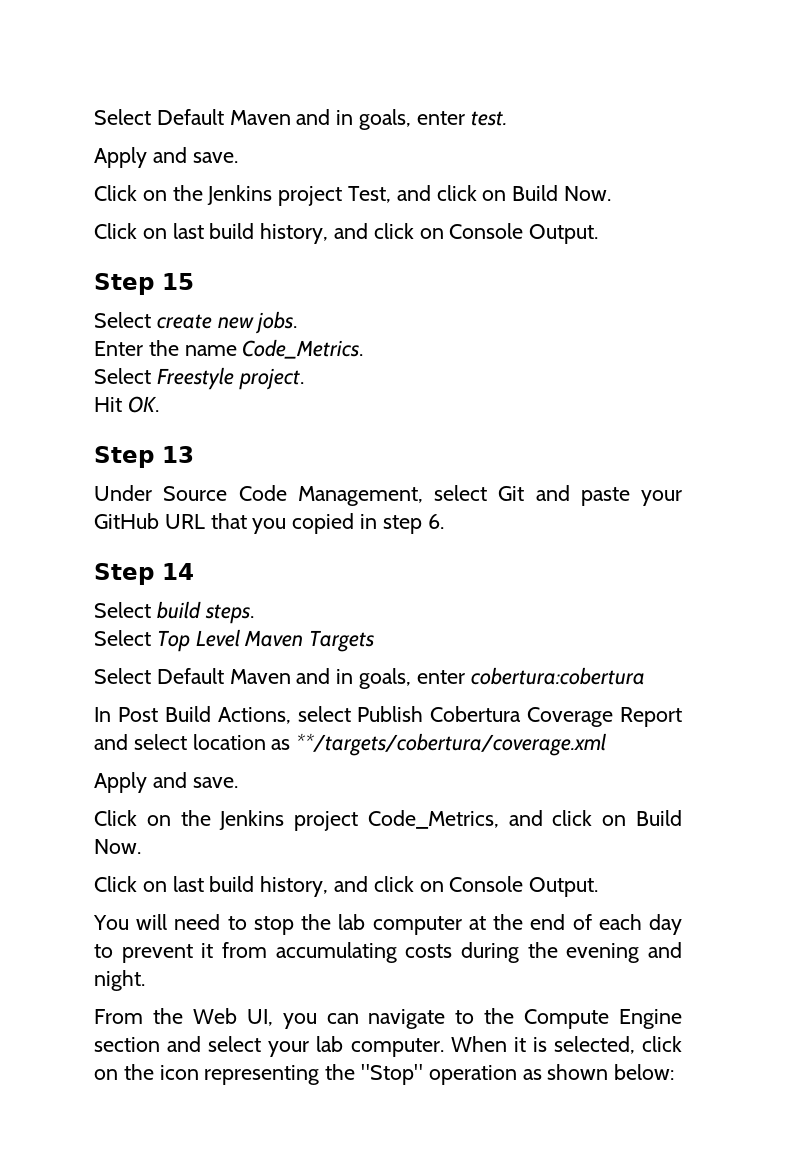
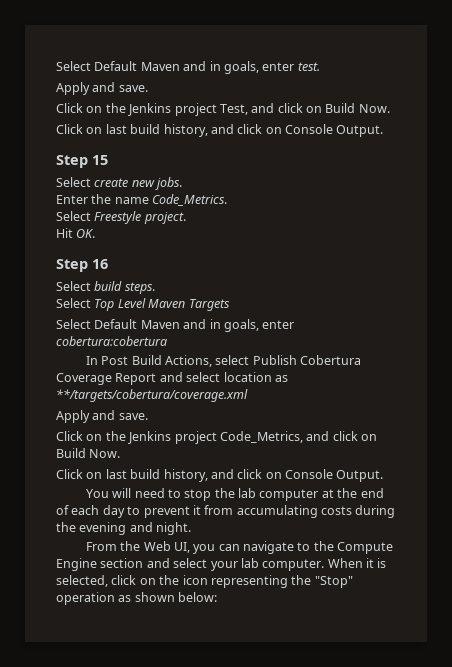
[162,446,194,463] [94,485,682,506] [94,513,444,534] [94,563,194,585] 13 // Under Source Code Management, select Git and paste your GitHub URL that you copied in step 6. // Step 14 -> [92,259,108,269] 16

